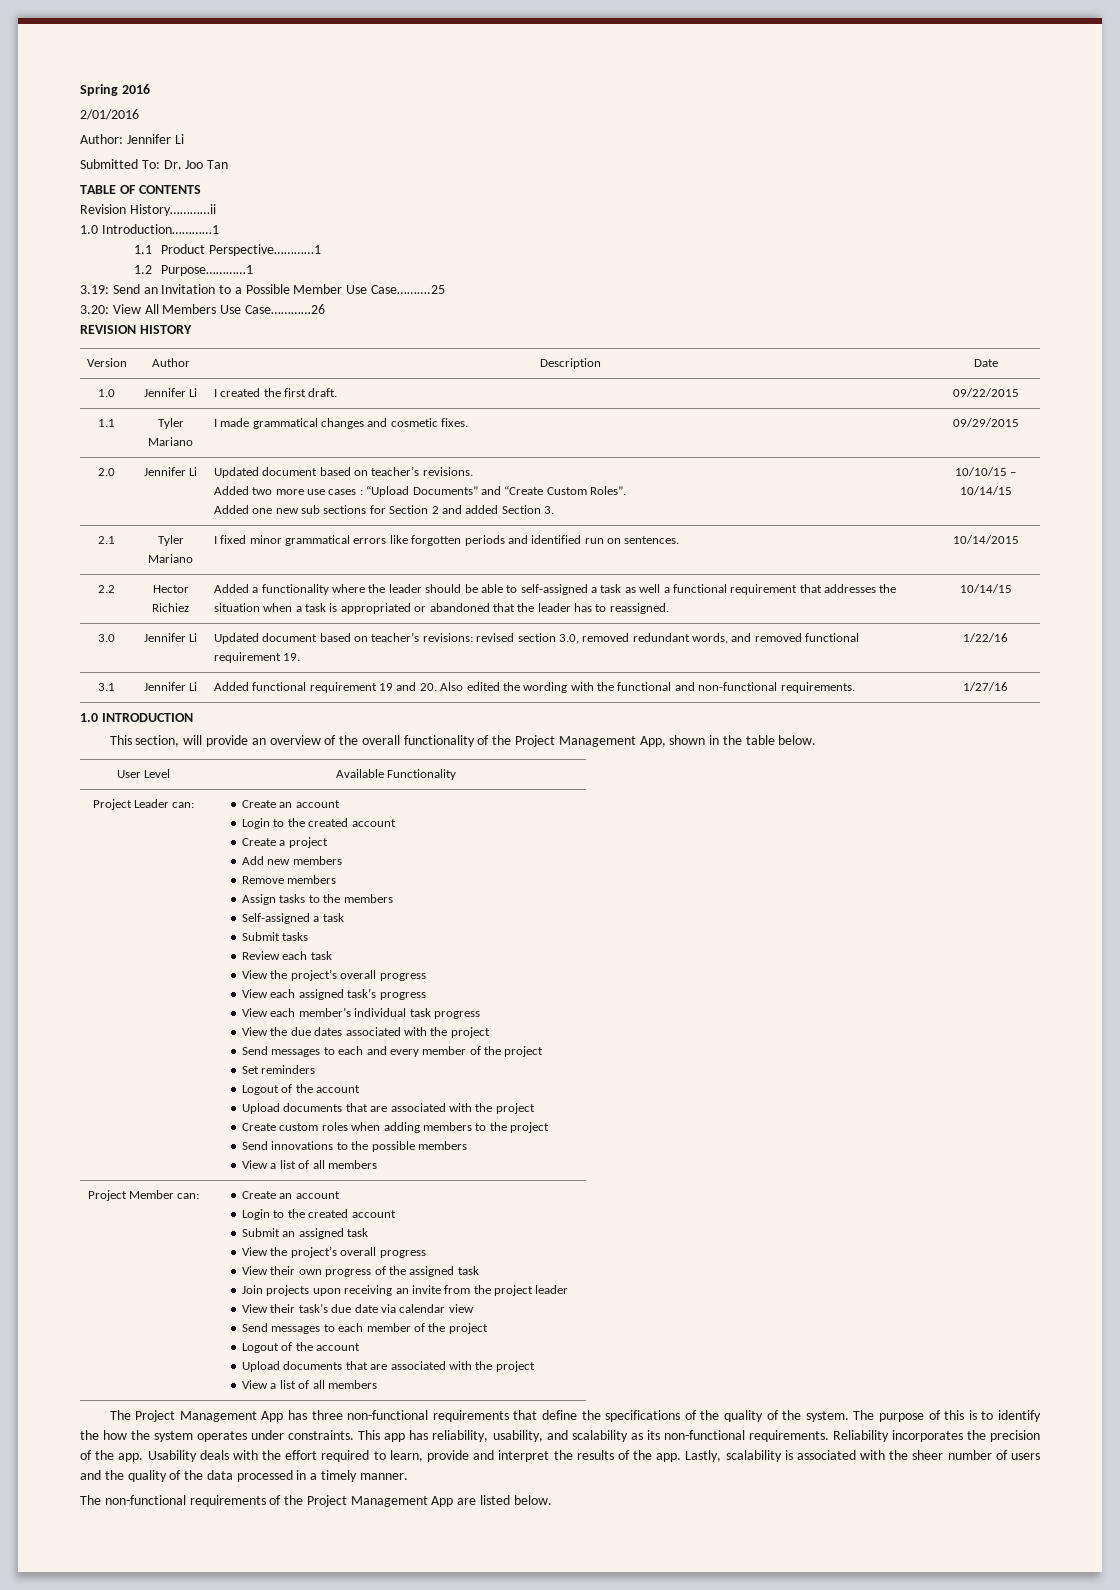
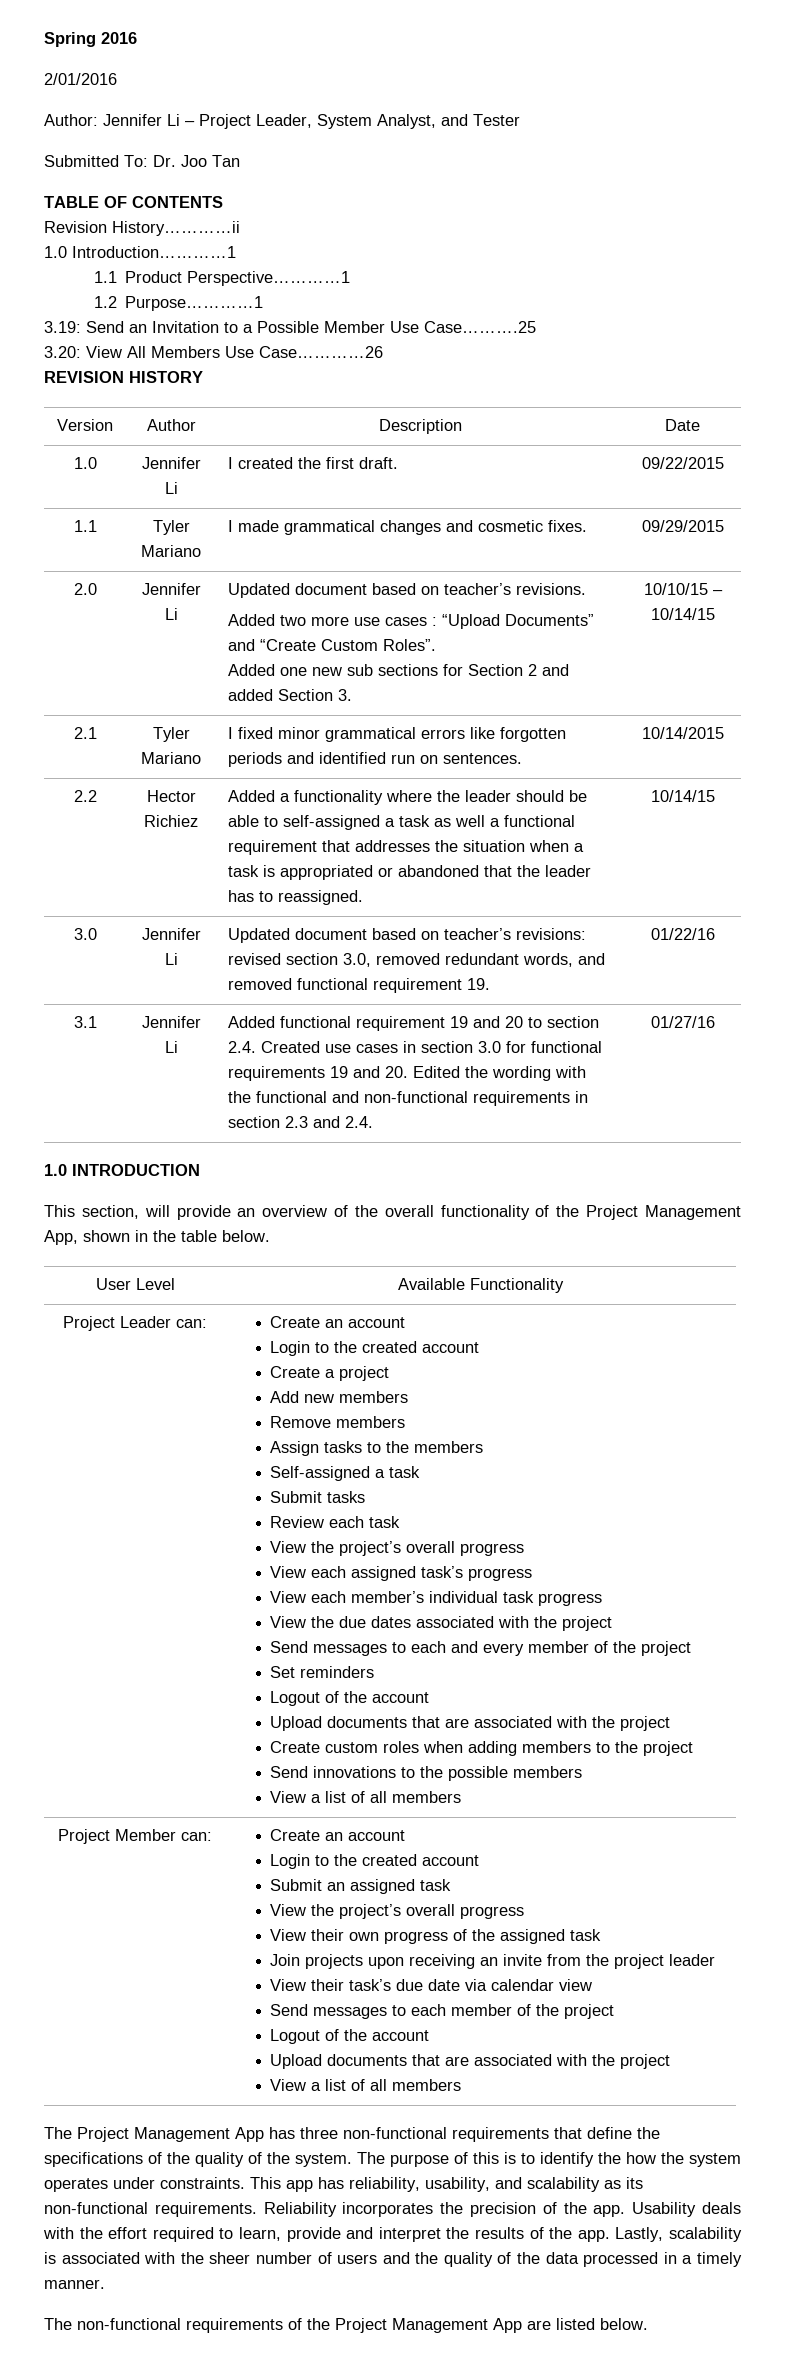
(184, 139) none -> [185,114,520,129] – Project Leader, System Analyst, and Tester
[963,633,1008,642] 1/22/16 -> [650,928,715,940] 01/22/16
[419,682,500,691] 20. Also edited -> [505,1016,600,1028] [228,1041,603,1053] [228,1066,461,1081] 20 to section 2.4. Created use cases in section 3.0 for functional requirements 19 and 20. Edited
[780,682,855,693] [963,682,1008,691] requirements. | 1/27/16 -> [473,1091,589,1106] [228,1116,374,1128] [650,1016,715,1028] requirements in section 2.3 and 2.4. | 01/27/16

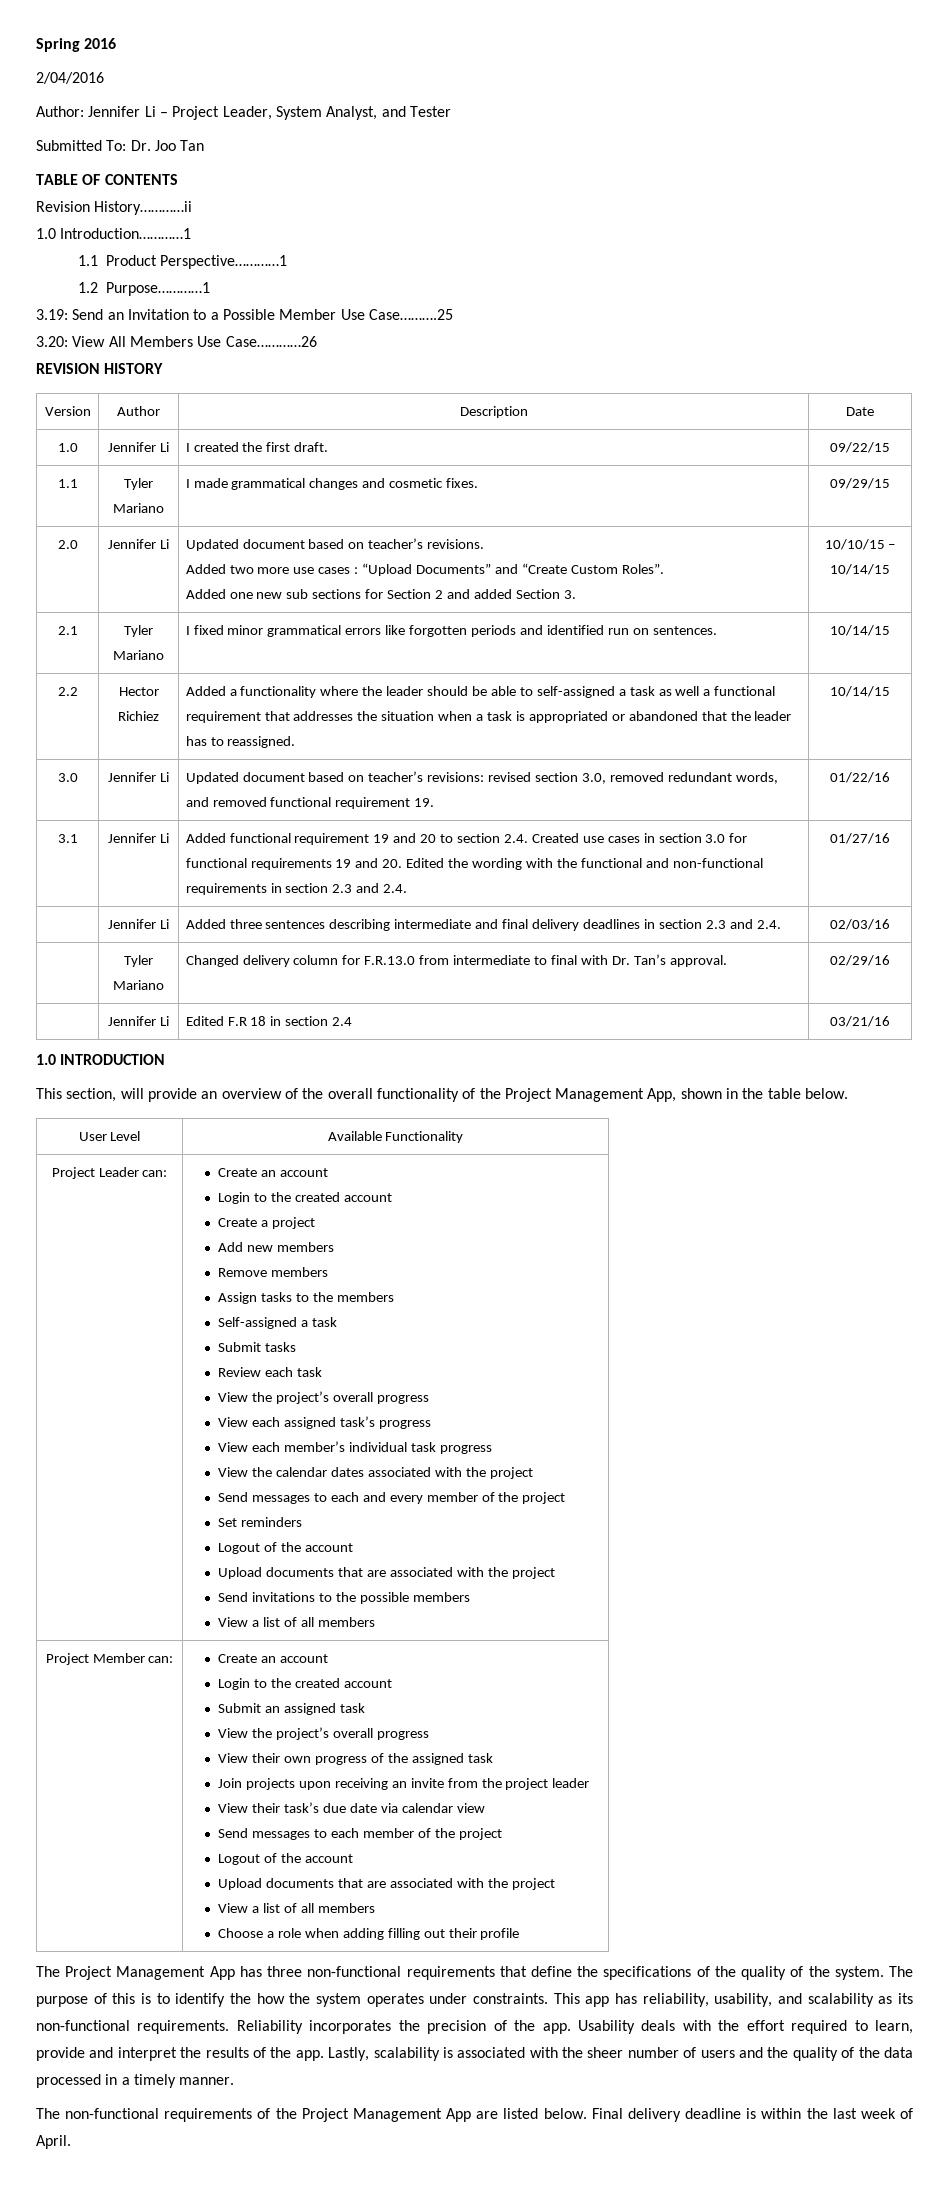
[44,73,117,85] 2/01/2016 -> [36,72,104,84] 2/04/2016
[641,457,724,469] 09/22/2015 -> [830,442,890,453] 09/22/15
[641,520,724,532] 09/29/2015 -> [830,478,890,489] 09/29/15
[641,727,724,739] 10/14/2015 -> [830,625,890,636] 10/14/15
(715, 1022) none -> [108,919,169,929] [185,919,781,931] [830,919,890,930] [124,955,153,967] [113,980,164,990] [185,954,727,967] [830,955,890,966] [108,1016,169,1026] [185,1016,353,1026] [830,1016,890,1027] // | Jennifer Li | Added three sentences describing intermediate and final delivery deadlines in section 2.3 and 2.4. | 02/03/16 // | Tyler Mariano | Changed delivery column for F.R.13.0 from intermediate to final with Dr. Tan’s approval. | 02/29/16 // | Jennifer Li | Edited F.R 18 in section 2.4 | 03/21/16
[339,1616,367,1628] due -> [275,1467,327,1477] calendar
[270,1741,694,1756] [270,1766,397,1778] // Create custom roles when adding members to the project // Send innovations -> [218,1592,316,1602] // Send invitations
(462, 2085) none -> [218,1928,520,1940] // Choose a role when adding filling out their profile
(648, 2324) none -> [591,2108,913,2122] [36,2135,71,2149] Final delivery deadline is within the last week of April.

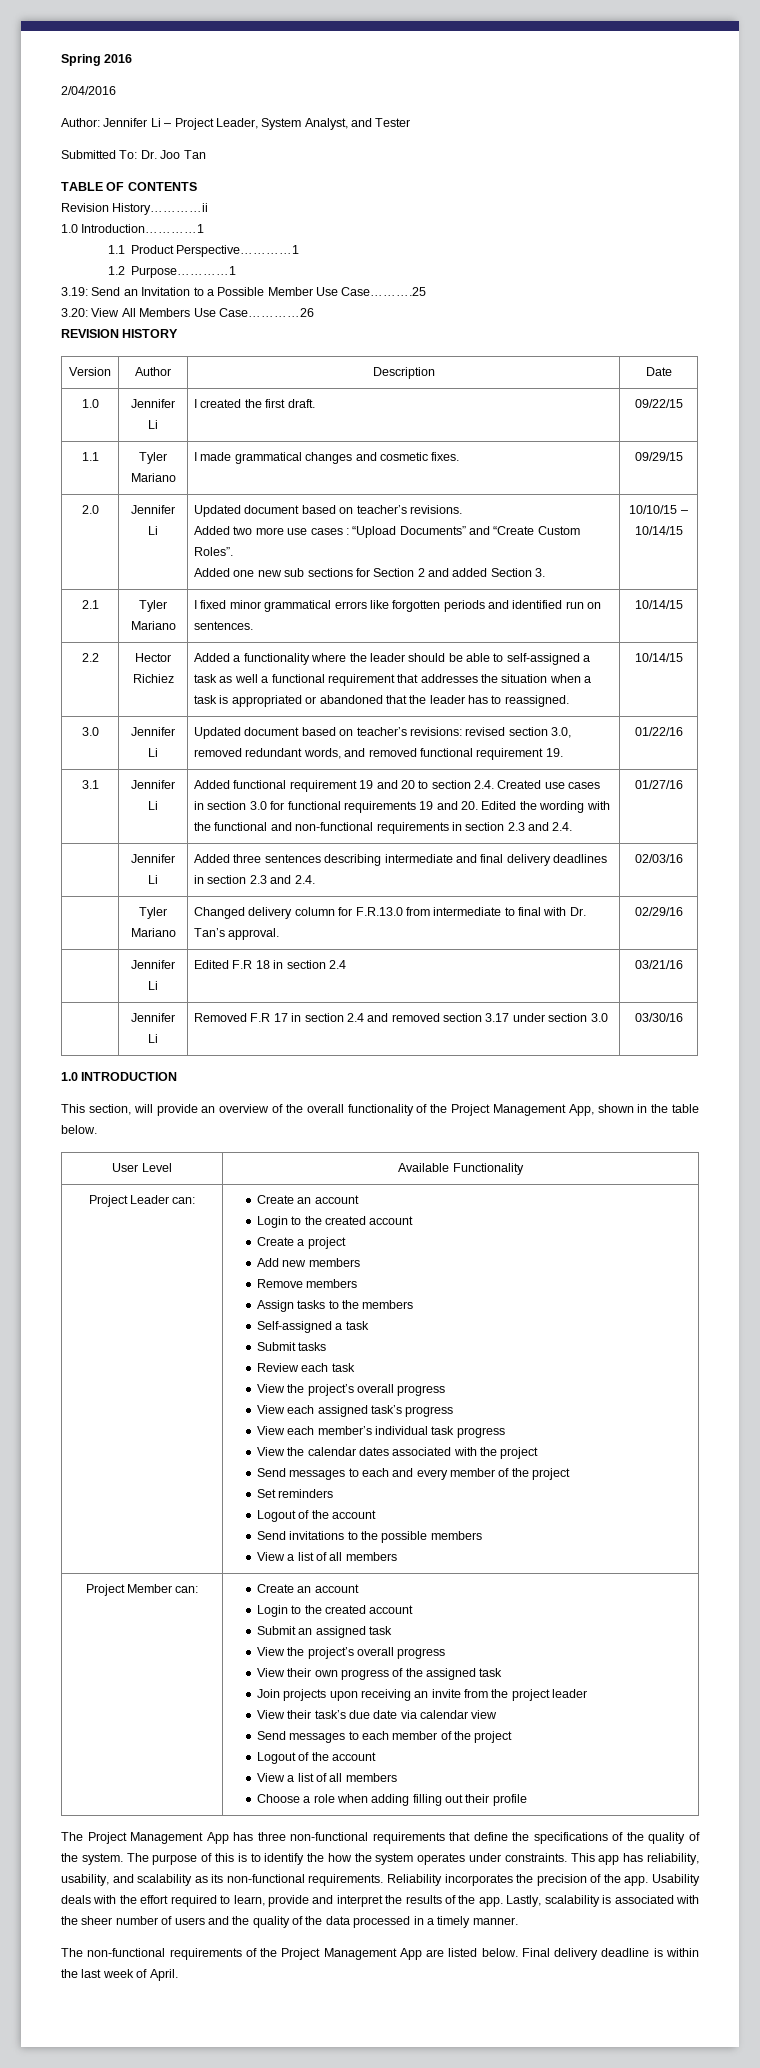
(890, 1021) none -> [131,1013,175,1022] [148,1034,158,1043] [194,1013,608,1022] [634,1013,683,1022] // | Jennifer Li | Removed F.R 17 in section 2.4 and removed section 3.17 under section 3.0 | 03/30/16
[218,1567,555,1579] // Upload documents that are associated with the project -> (376, 1514) none
[218,1878,555,1890] // Upload documents that are associated with the project -> (376, 1756) none

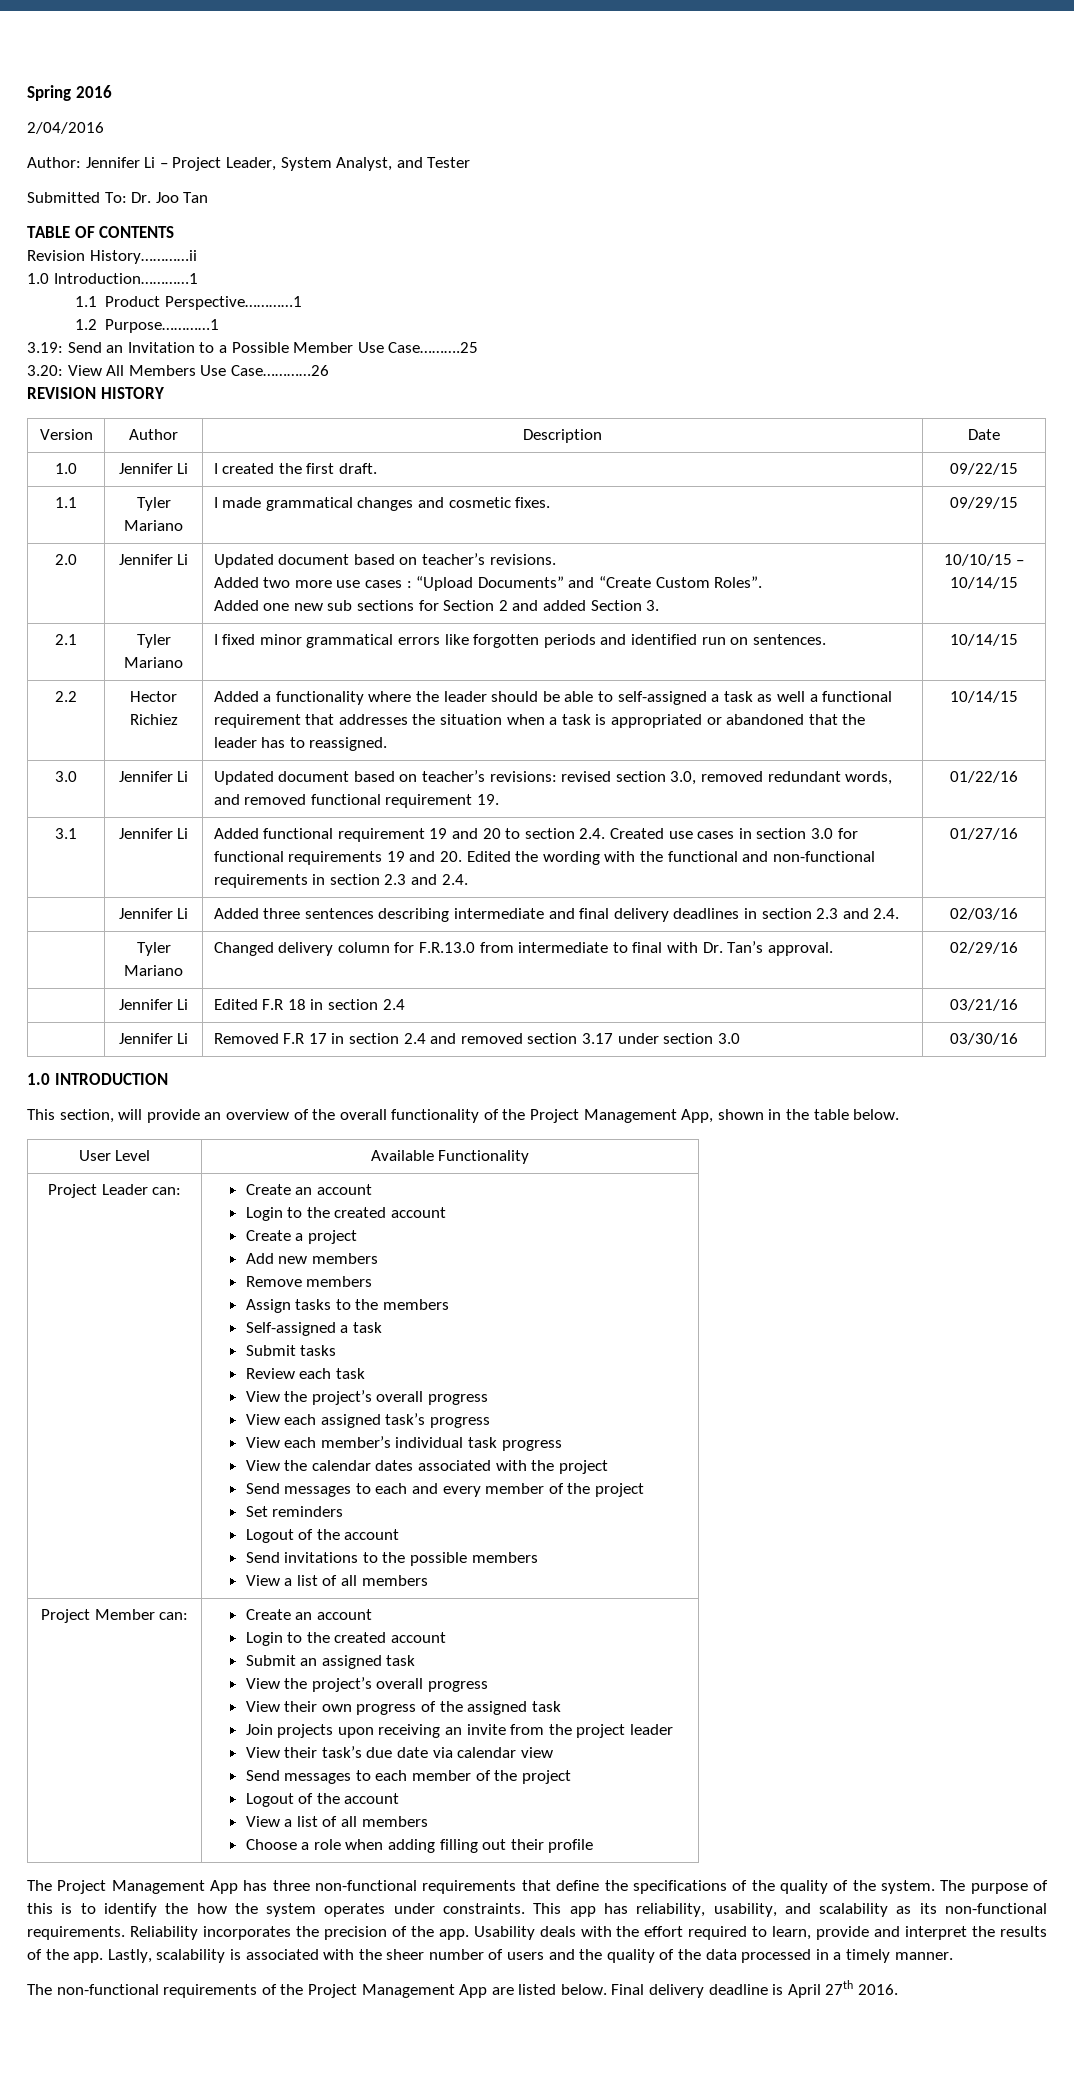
[665,1948,699,1957] [61,1969,178,1981] within the last week of April. -> [787,1980,899,1998] April 27th 2016.

